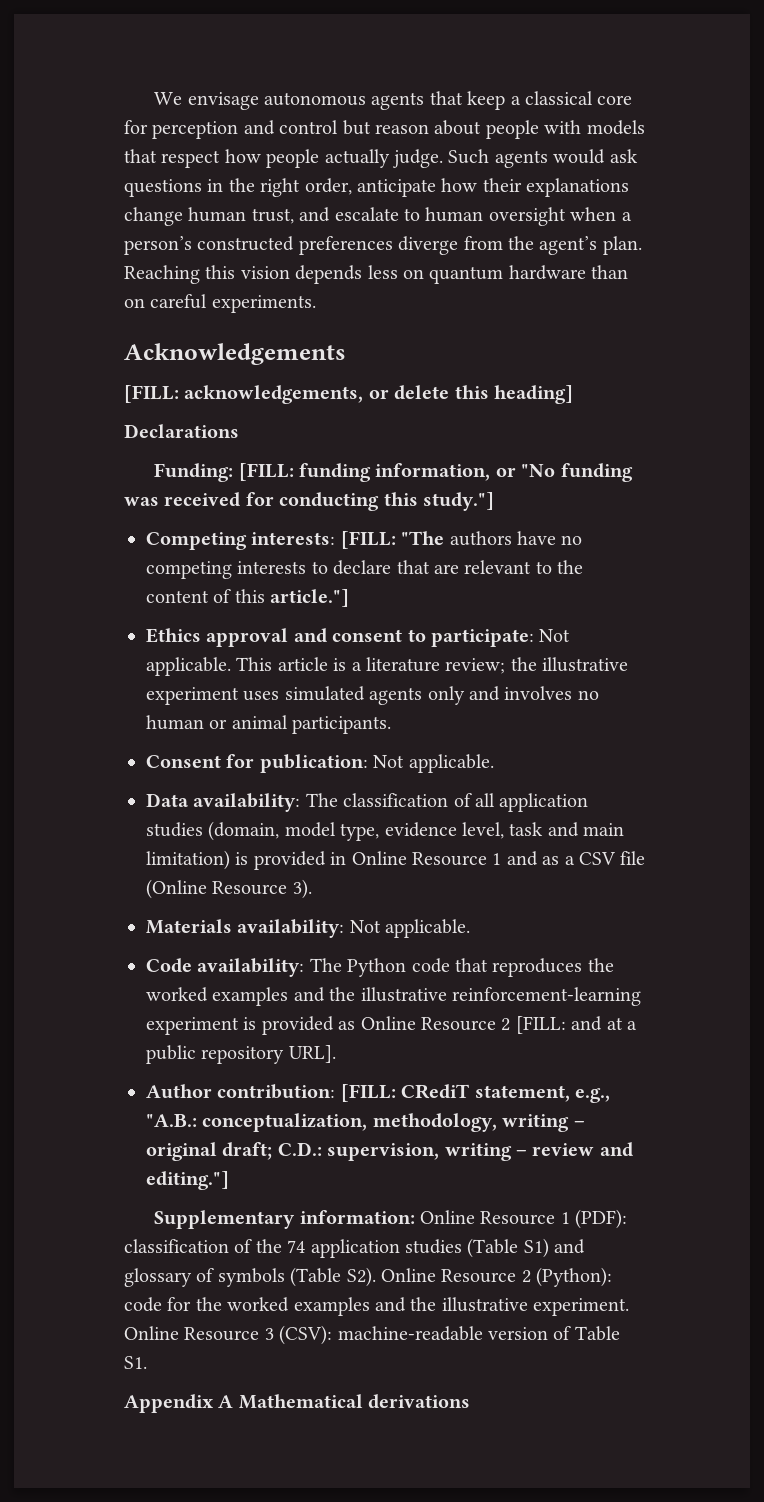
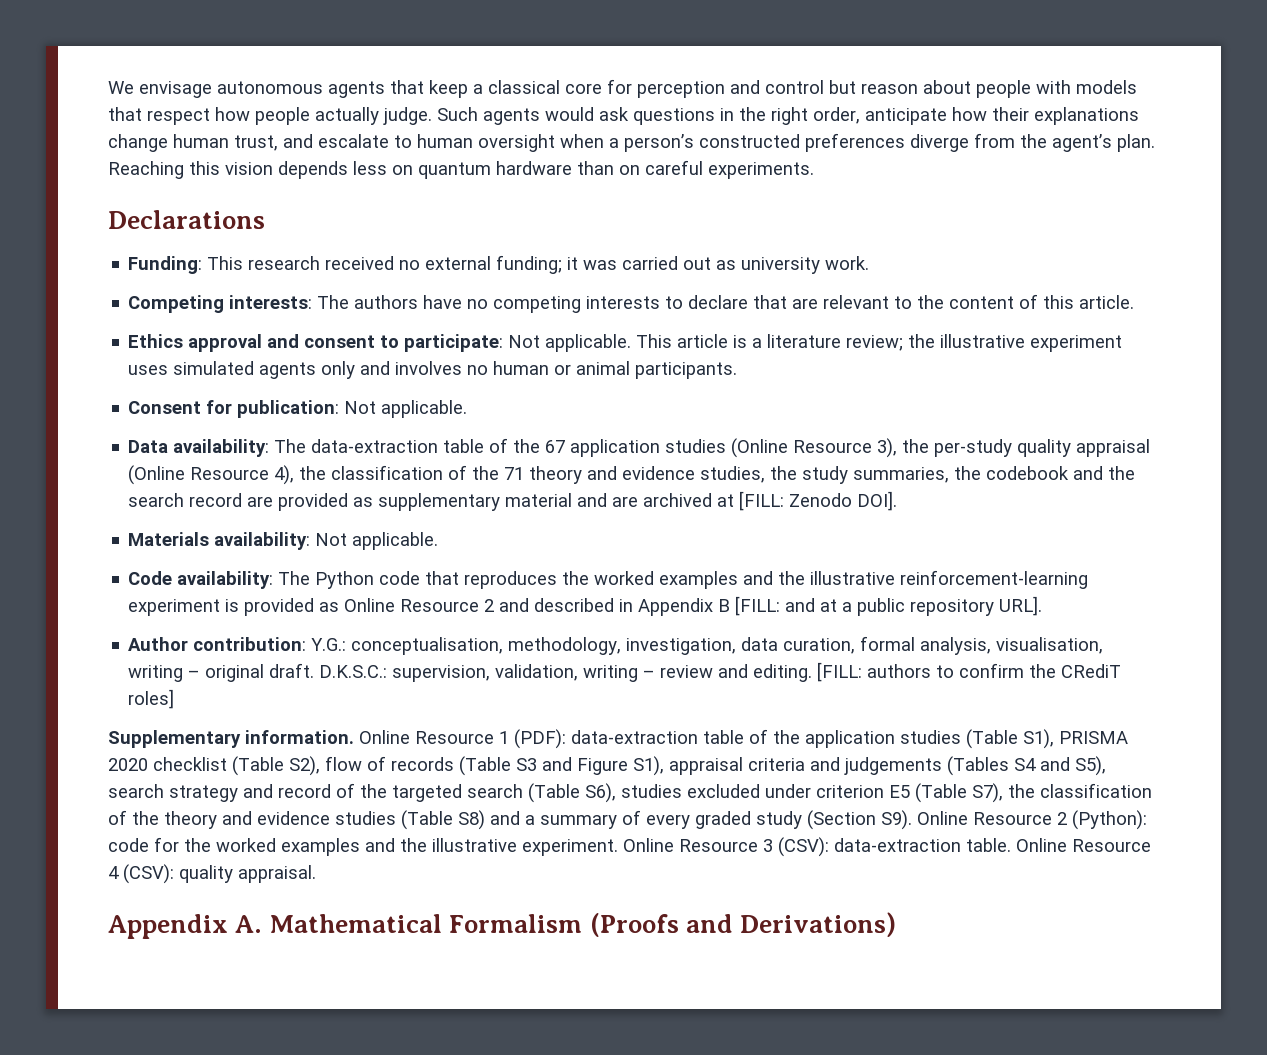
[124,343,346,365] [124,385,573,404] [124,424,239,438] [154,463,633,482] [124,492,494,511] Acknowledgements // [FILL: acknowledgements, or delete this heading] // Declarations // Funding: [FILL: funding information, or "No funding was received for conducting this study."] -> [108,210,265,229] [128,255,870,274] Declarations // Funding: This research received no external funding; it was carried out as university work.
[340,531,445,549] [FILL: "The -> [317,295,350,309] The
[270,589,350,607] article."] -> [1079,295,1135,309] article.
[343,793,589,812] [146,821,625,841] [146,850,646,870] [146,879,312,899] classification of all application studies (domain, model type, evidence level, task and main limitation) is provided in Online Resource 1 and as a CSV file (Online Resource 3). -> [311,438,1151,458] [128,465,1136,485] [128,491,898,511] data-extraction table of the 67 application studies (Online Resource 3), the per-study quality appraisal (Online Resource 4), the classification of the 71 theory and evidence studies, the study summaries, the codebook and the search record are provided as supplementary material and are archived at [FILL: Zenodo DOI].
(511, 1024) none -> [499,598,731,616] and described in Appendix B
[340,1084,610,1103] [146,1113,585,1132] [146,1142,633,1161] [146,1171,229,1190] [FILL: CRediT statement, e.g., "A.B.: conceptualization, methodology, writing – original draft; C.D.: supervision, writing – review and editing."] -> [311,636,1104,655] [128,662,1122,682] [128,689,175,709] Y.G.: conceptualisation, methodology, investigation, data curation, formal analysis, visualisation, writing – original draft. D.K.S.C.: supervision, validation, writing – review and editing. [FILL: authors to confirm the CRediT roles]
[299,1210,415,1224] information: -> [245,730,354,744] information.
[124,1238,586,1258] [124,1267,376,1287] classification of the 74 application studies (Table S1) and glossary of symbols (Table S2). -> [571,729,1128,749] [108,756,1106,776] [108,783,1152,803] [108,810,912,830] data-extraction table of the application studies (Table S1), PRISMA 2020 checklist (Table S2), flow of records (Table S3 and Figure S1), appraisal criteria and judgements (Tables S4 and S5), search strategy and record of the targeted search (Table S6), studies excluded under criterion E5 (Table S7), the classification of the theory and evidence studies (Table S8) and a summary of every graded study (Section S9).
[337,1326,620,1341] [124,1356,147,1369] [124,1394,471,1413] machine-readable version of Table S1. // Appendix A Mathematical derivations -> [834,838,1151,852] [108,864,316,884] [108,912,896,939] data-extraction table. Online Resource 4 (CSV): quality appraisal. // Appendix A. Mathematical Formalism (Proofs and Derivations)

